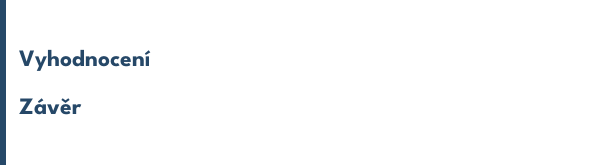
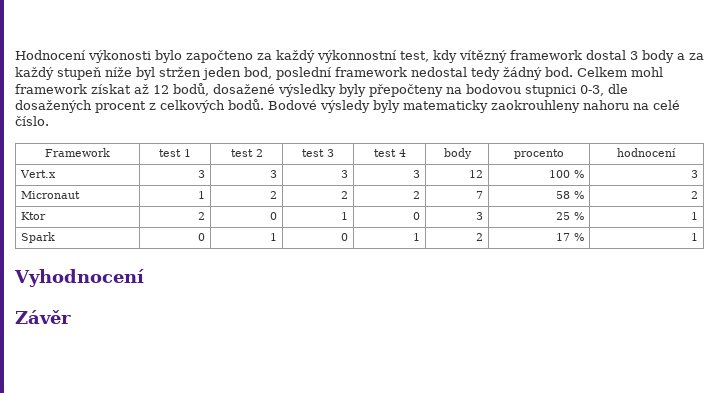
(19, 60) none -> [15,50,704,63] [15,67,663,80] [15,83,628,97] [15,99,680,113] [15,116,49,126] [45,148,110,157] [159,149,191,157] [230,149,263,157] [302,149,334,157] [373,149,406,157] [443,148,472,159] [514,149,564,159] [617,148,676,157] [19,170,56,178] [198,170,206,178] [270,170,278,178] [341,170,349,178] [413,170,421,178] [469,170,484,178] [549,170,585,178] [691,170,699,178] [20,191,80,199] [198,191,206,199] [270,191,278,199] [341,191,349,199] [413,191,421,199] [476,191,484,199] [556,191,585,199] [691,191,699,199] [20,212,46,220] [198,212,206,220] [270,212,278,220] [341,212,349,220] [413,212,421,220] [476,212,484,220] [556,212,585,220] [691,212,699,220] [20,232,55,243] [198,233,206,241] [270,233,278,241] [341,233,349,241] [413,233,421,241] [476,233,484,241] [556,233,585,241] [691,233,699,241] Hodnocení výkonosti bylo započteno za každý výkonnostní test, kdy vítězný framework dostal 3 body a za každý stupeň níže byl stržen jeden bod, poslední framework nedostal tedy žádný bod. Celkem mohl framework získat až 12 bodů, dosažené výsledky byly přepočteny na bodovou stupnici 0-3, dle dosažených procent z celkových bodů. Bodové výsledy byly matematicky zaokrouhleny nahoru na celé číslo. // Framework | test 1 | test 2 | test 3 | test 4 | body | procento | hodnocení // Vert.x | 3 | 3 | 3 | 3 | 12 | 100 % | 3 // Micronaut | 1 | 2 | 2 | 2 | 7 | 58 % | 2 // Ktor | 2 | 0 | 1 | 0 | 3 | 25 % | 1 // Spark | 0 | 1 | 0 | 1 | 2 | 17 % | 1 //

